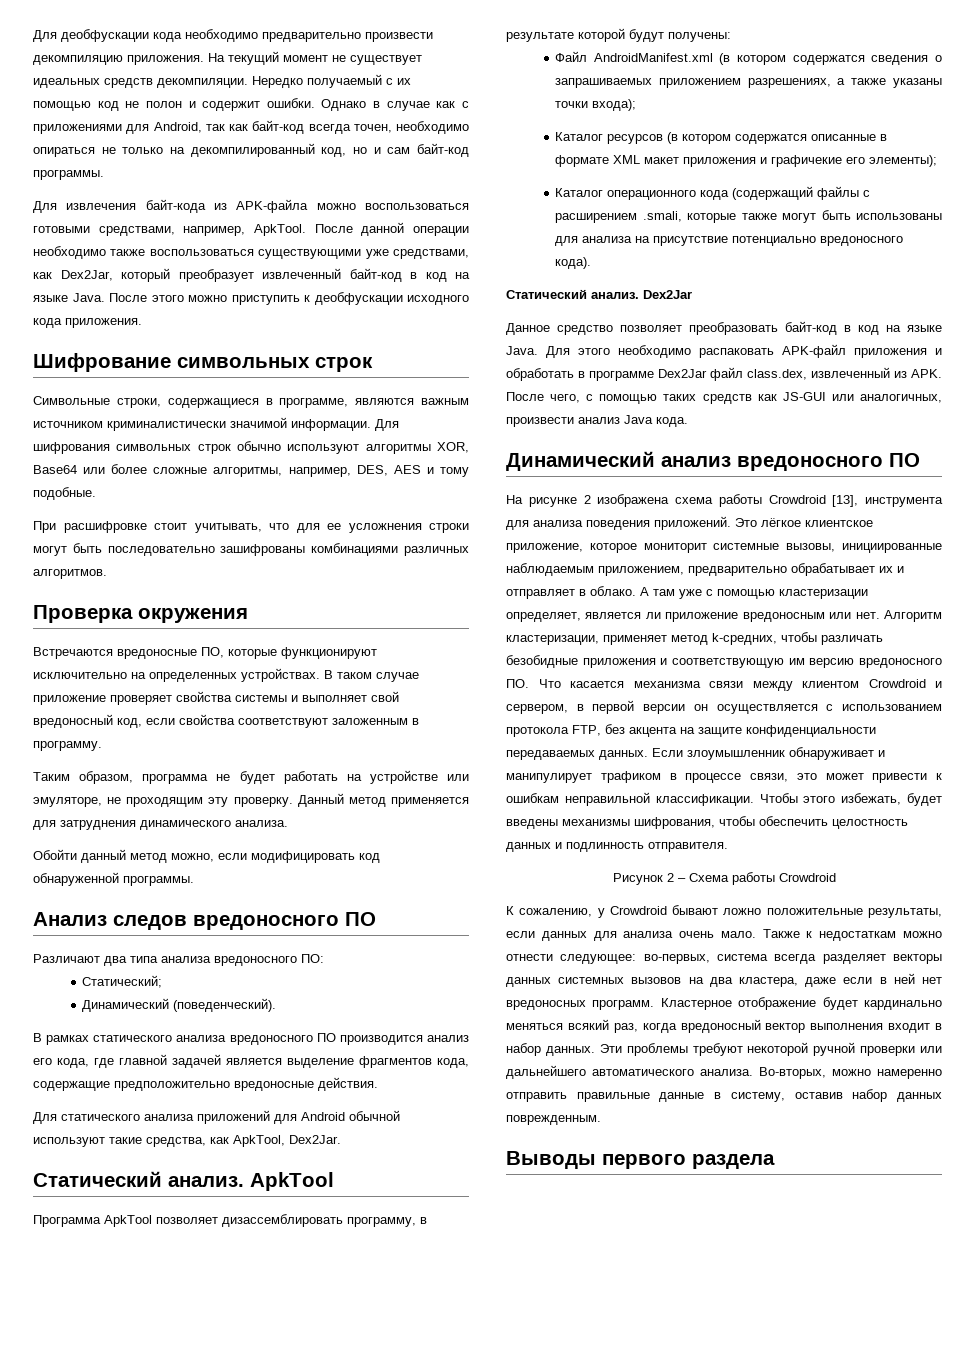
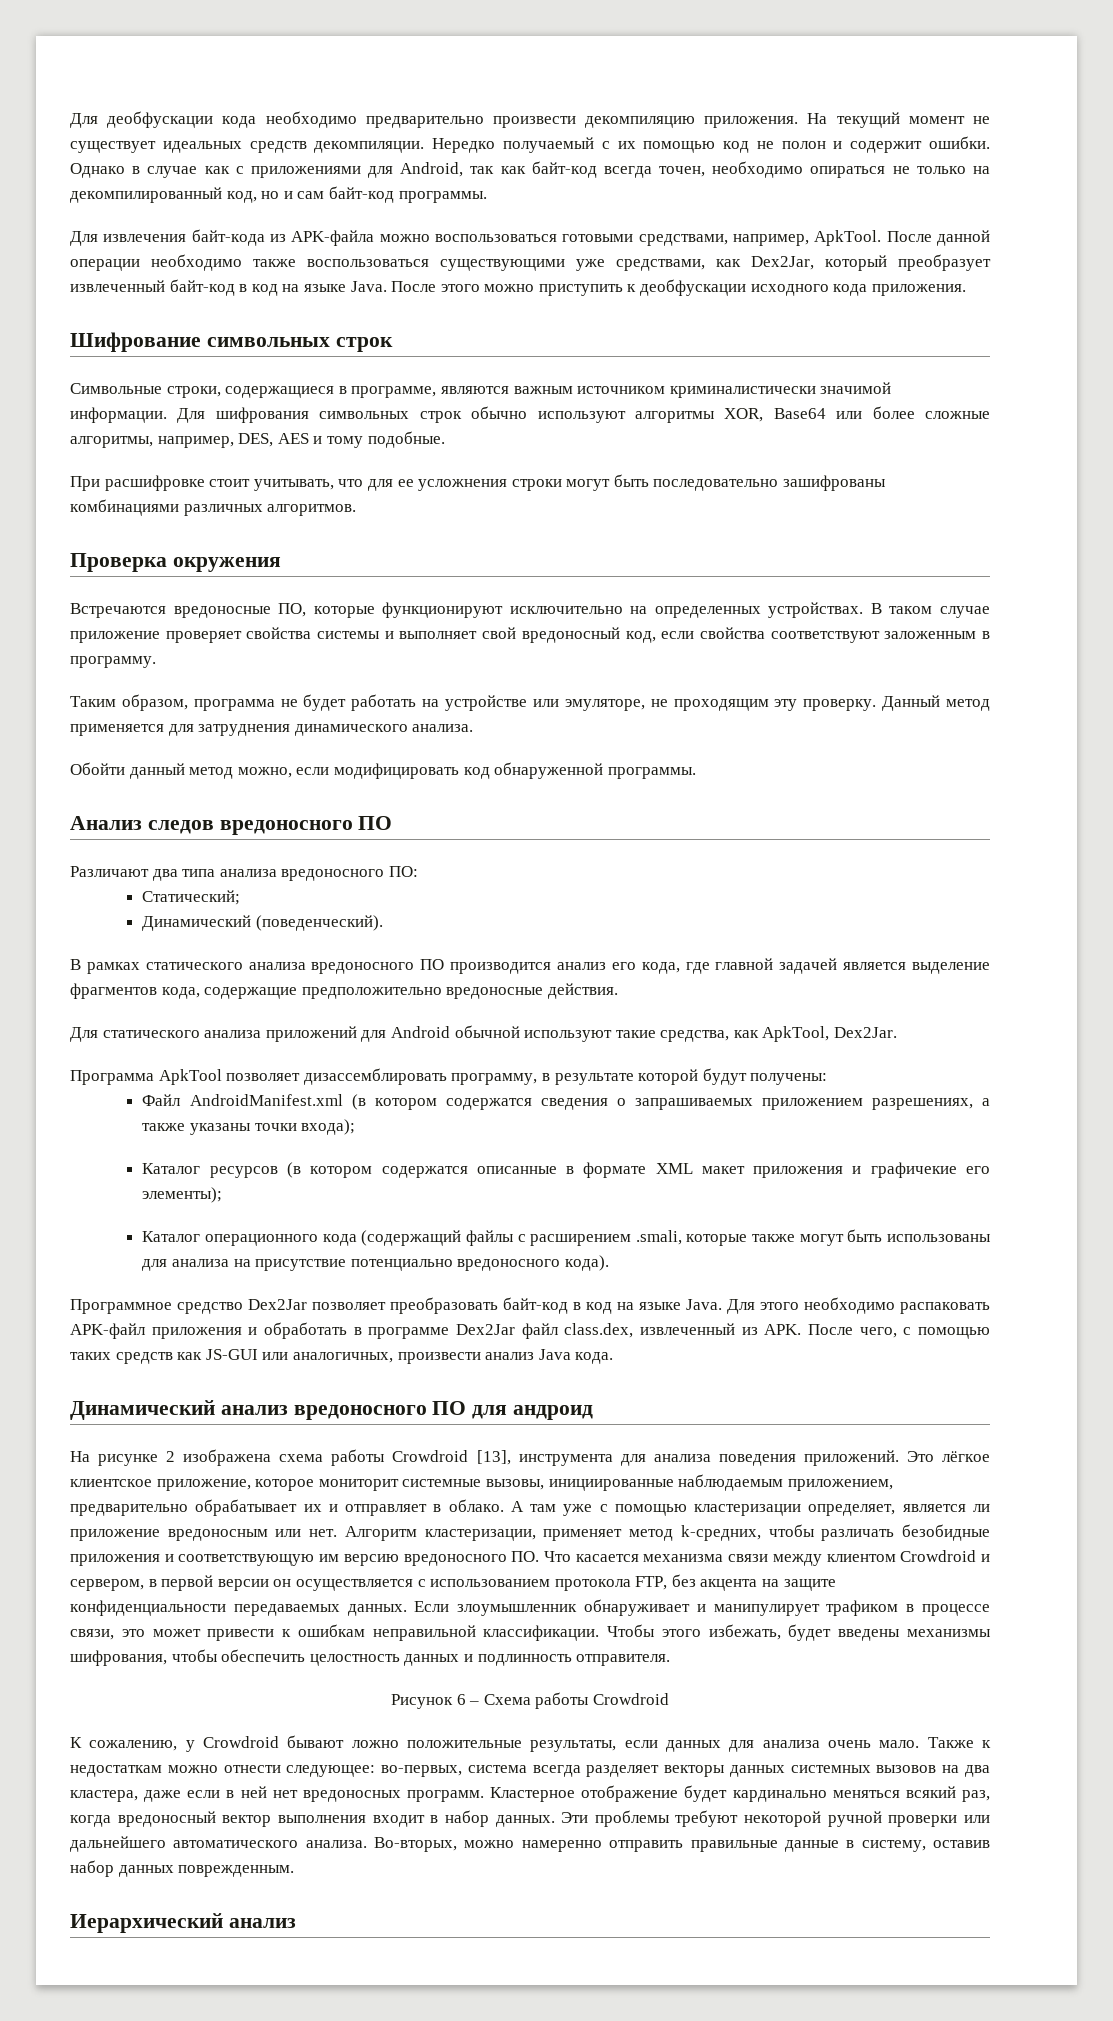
[33,1171,334,1191] // Статический анализ. ApkTool -> (898, 1032) none
[506,289,692,299] [506,323,613,335] Статический анализ. Dex2Jar // Данное средство -> [70,1299,307,1314] Программное средство Dex2Jar
(920, 460) none -> [472,1405,594,1420] для андроид
[666,873,674,882] 2 -> [456,1694,466,1705] 6
[506,1151,775,1169] Выводы первого раздела -> [70,1913,296,1933] Иерархический анализ

